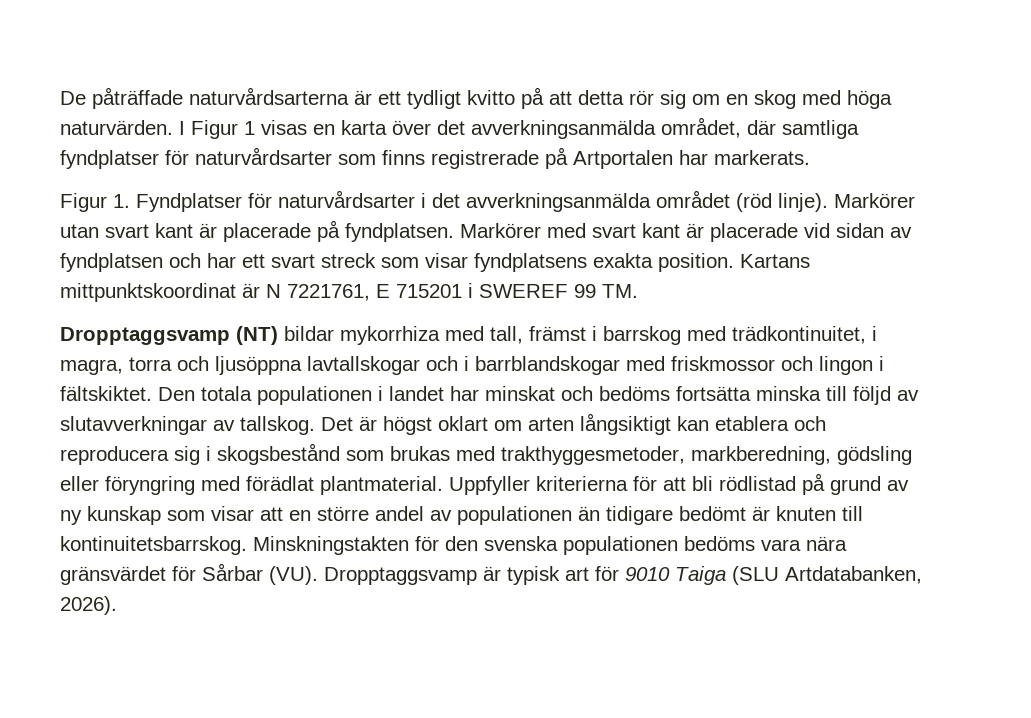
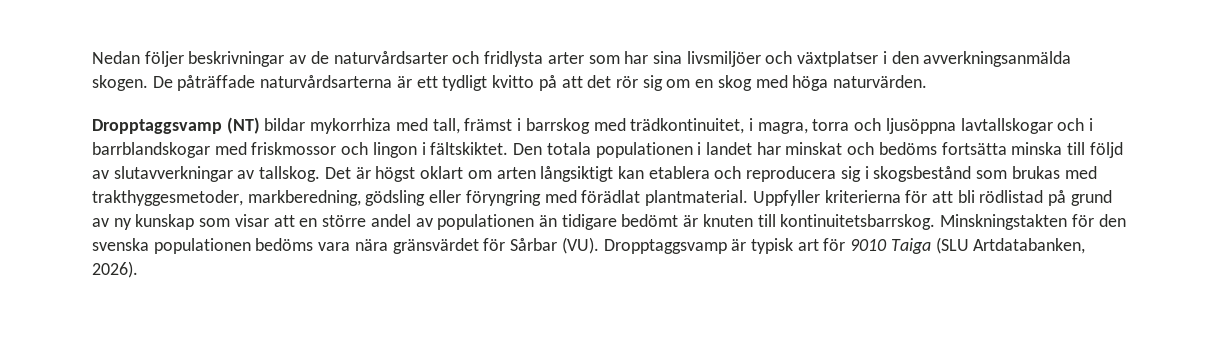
(60, 98) none -> [92,51,1072,67] [92,75,148,91] Nedan följer beskrivningar av de naturvårdsarter och fridlysta arter som har sina livsmiljöer och växtplatser i den avverkningsanmälda skogen.
[578,90,624,105] detta -> [587,75,612,88] det
[179,117,859,139] [60,147,810,169] [60,190,915,212] [60,220,912,242] [60,253,810,272] [60,283,638,302] I Figur 1 visas en karta över det avverkningsanmälda området, där samtliga fyndplatser för naturvårdsarter som finns registrerade på Artportalen har markerats. // Figur 1. Fyndplatser för naturvårdsarter i det avverkningsanmälda området (röd linje). Markörer utan svart kant är placerade på fyndplatsen. Markörer med svart kant är placerade vid sidan av fyndplatsen och har ett svart streck som visar fyndplatsens exakta position. Kartans mittpunktskoordinat är N 7221761, E 715201 i SWEREF 99 TM. -> (928, 81) none

